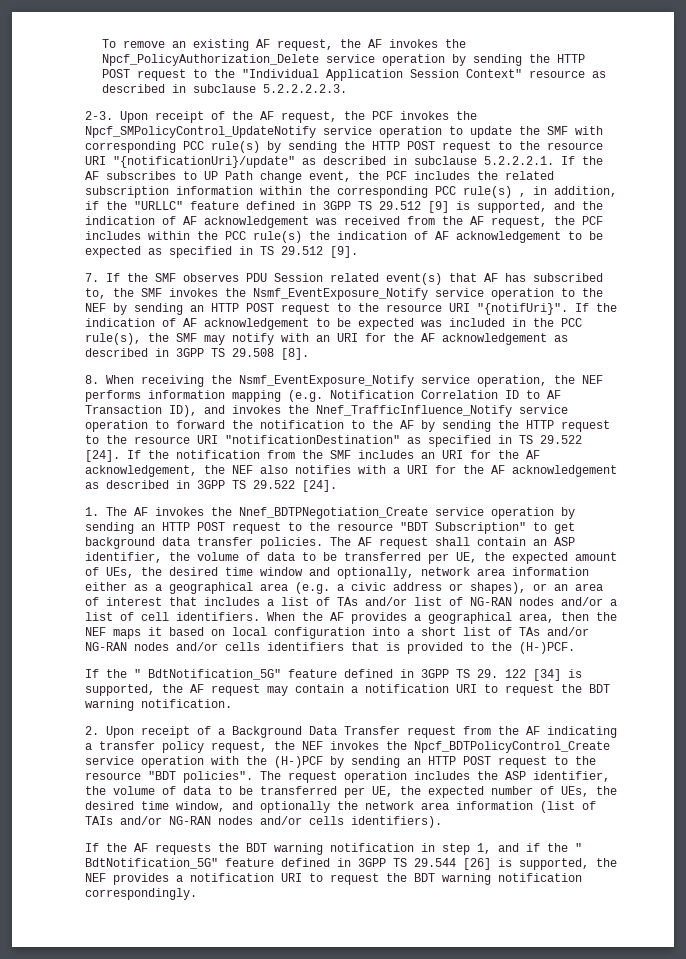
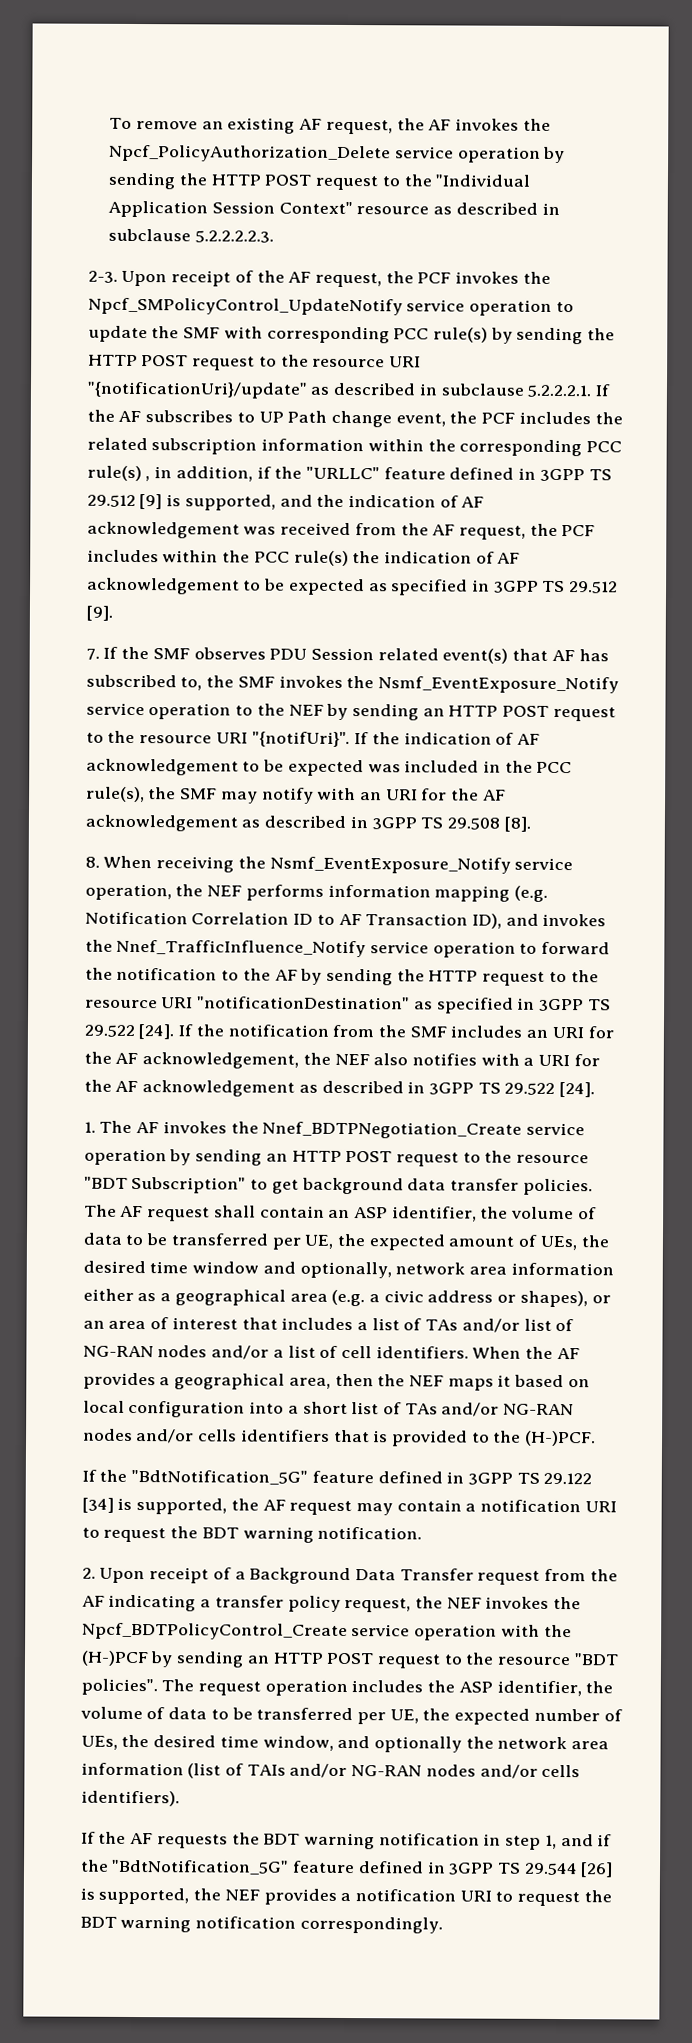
(254, 250) none -> [493,580,539,593] 3GPP
(513, 439) none -> [538,998,584,1012] 3GPP
[134,669,527,680] " BdtNotification_5G" feature defined in 3GPP TS 29. 122 -> [131,1469,593,1485] "BdtNotification_5G" feature defined in 3GPP TS 29.122
[575,843,583,852] [85,858,219,869] " BdtNotification_5G" -> [111,1859,290,1875] "BdtNotification_5G"

